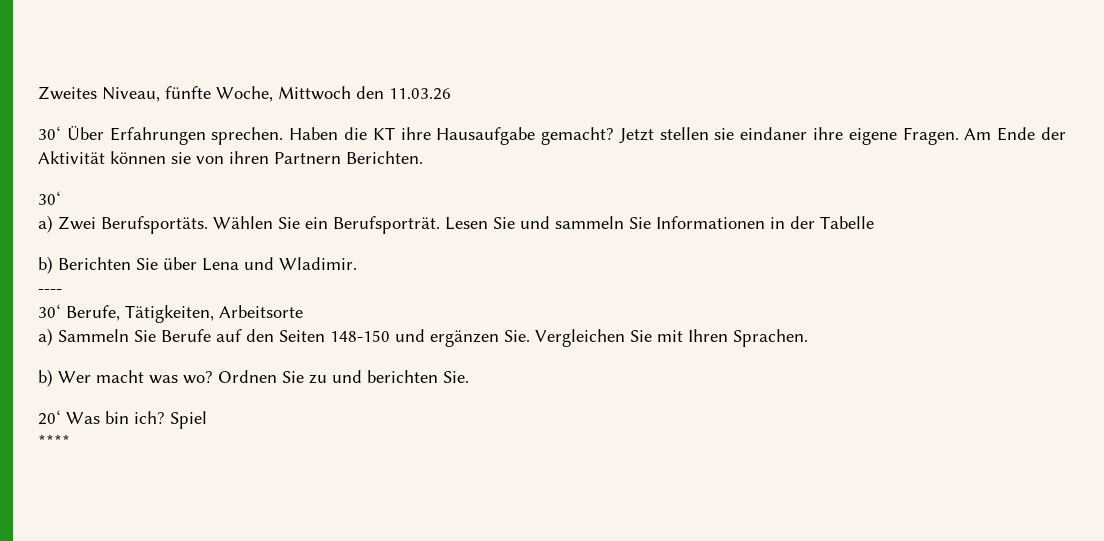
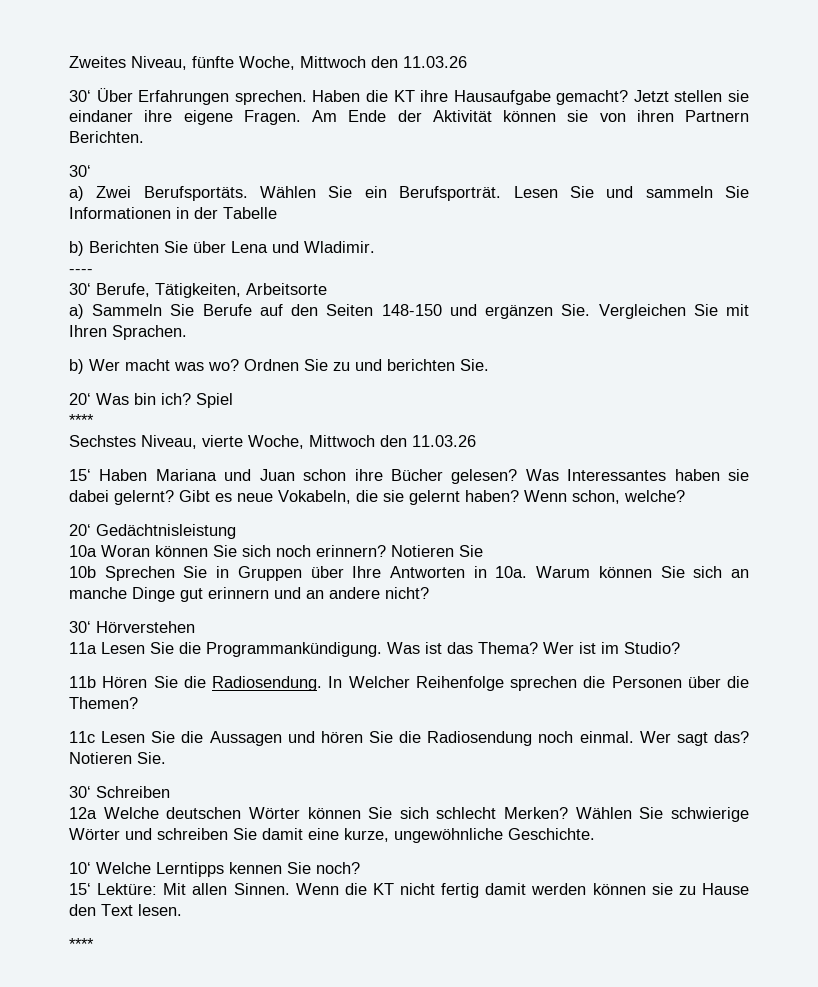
(70, 441) none -> [69,435,476,449] [69,469,749,484] [69,490,685,505] [69,524,236,539] [69,545,483,557] [69,566,749,581] [69,587,429,602] [69,621,195,633] [69,642,680,657] [69,676,749,691] [69,697,138,709] [69,731,749,746] [69,752,166,764] [69,786,170,798] [69,807,749,822] [69,828,595,843] [69,862,360,877] [69,883,749,898] [69,904,182,916] [69,938,94,950] // Sechstes Niveau, vierte Woche, Mittwoch den 11.03.26 // 15‘ Haben Mariana und Juan schon ihre Bücher gelesen? Was Interessantes haben sie dabei gelernt? Gibt es neue Vokabeln, die sie gelernt haben? Wenn schon, welche? // 20‘ Gedächtnisleistung // 10a Woran können Sie sich noch erinnern? Notieren Sie // 10b Sprechen Sie in Gruppen über Ihre Antworten in 10a. Warum können Sie sich an manche Dinge gut erinnern und an andere nicht? // 30‘ Hörverstehen // 11a Lesen Sie die Programmankündigung. Was ist das Thema? Wer ist im Studio? // 11b Hören Sie die Radiosendung. In Welcher Reihenfolge sprechen die Personen über die Themen? // 11c Lesen Sie die Aussagen und hören Sie die Radiosendung noch einmal. Wer sagt das? Notieren Sie. // 30‘ Schreiben // 12a Welche deutschen Wörter können Sie sich schlecht Merken? Wählen Sie schwierige Wörter und schreiben Sie damit eine kurze, ungewöhnliche Geschichte. // 10‘ Welche Lerntipps kennen Sie noch? // 15‘ Lektüre: Mit allen Sinnen. Wenn die KT nicht fertig damit werden können sie zu Hause den Text lesen. // ****

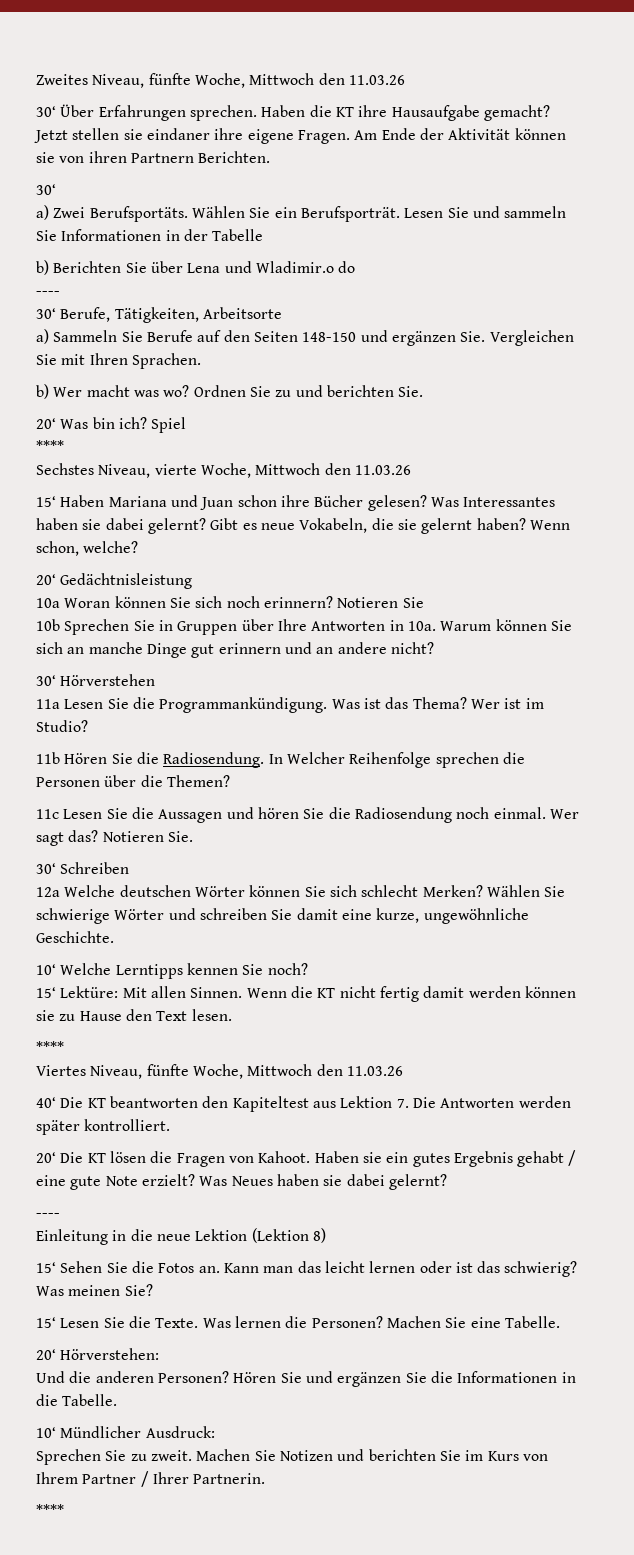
[304,241,375,253] Wladimir. -> [255,261,356,273] Wladimir.o do
(94, 944) none -> [36,1064,403,1079] [36,1096,571,1112] [36,1119,171,1135] [36,1150,577,1167] [36,1174,447,1190] [36,1213,60,1218] [36,1228,326,1245] [36,1261,578,1277] [36,1284,153,1296] [36,1316,560,1328] [36,1348,160,1360] [36,1371,576,1387] [36,1394,118,1406] [36,1426,215,1438] [36,1449,548,1465] [36,1471,266,1487] [36,1504,64,1516] // Viertes Niveau, fünfte Woche, Mittwoch den 11.03.26 // 40‘ Die KT beantworten den Kapiteltest aus Lektion 7. Die Antworten werden später kontrolliert. // 20‘ Die KT lösen die Fragen von Kahoot. Haben sie ein gutes Ergebnis gehabt / eine gute Note erzielt? Was Neues haben sie dabei gelernt? // ---- // Einleitung in die neue Lektion (Lektion 8) // 15‘ Sehen Sie die Fotos an. Kann man das leicht lernen oder ist das schwierig? Was meinen Sie? // 15‘ Lesen Sie die Texte. Was lernen die Personen? Machen Sie eine Tabelle. // 20‘ Hörverstehen: // Und die anderen Personen? Hören Sie und ergänzen Sie die Informationen in die Tabelle. // 10‘ Mündlicher Ausdruck: // Sprechen Sie zu zweit. Machen Sie Notizen und berichten Sie im Kurs von Ihrem Partner / Ihrer Partnerin. // ****

